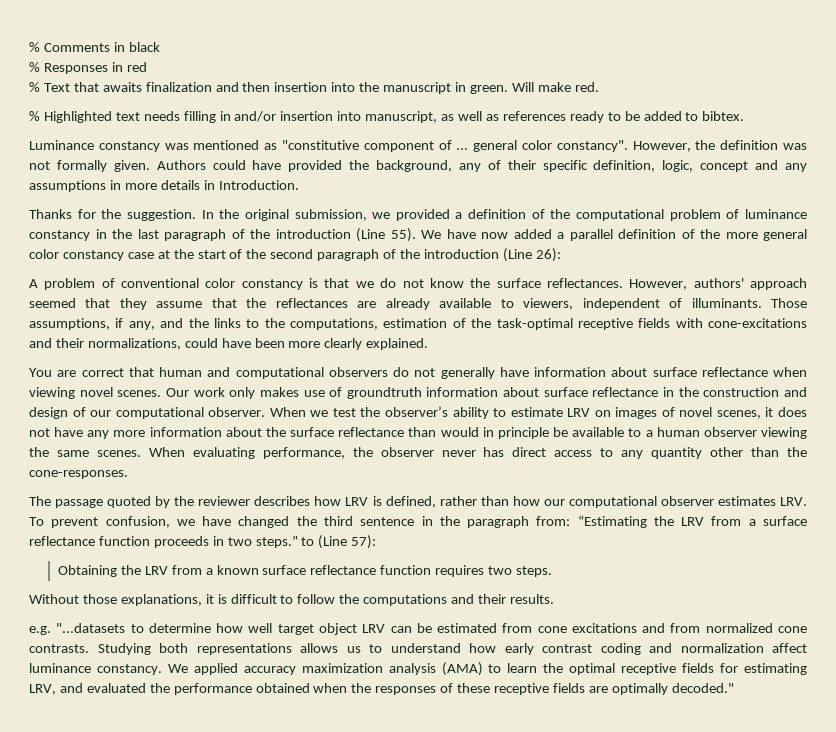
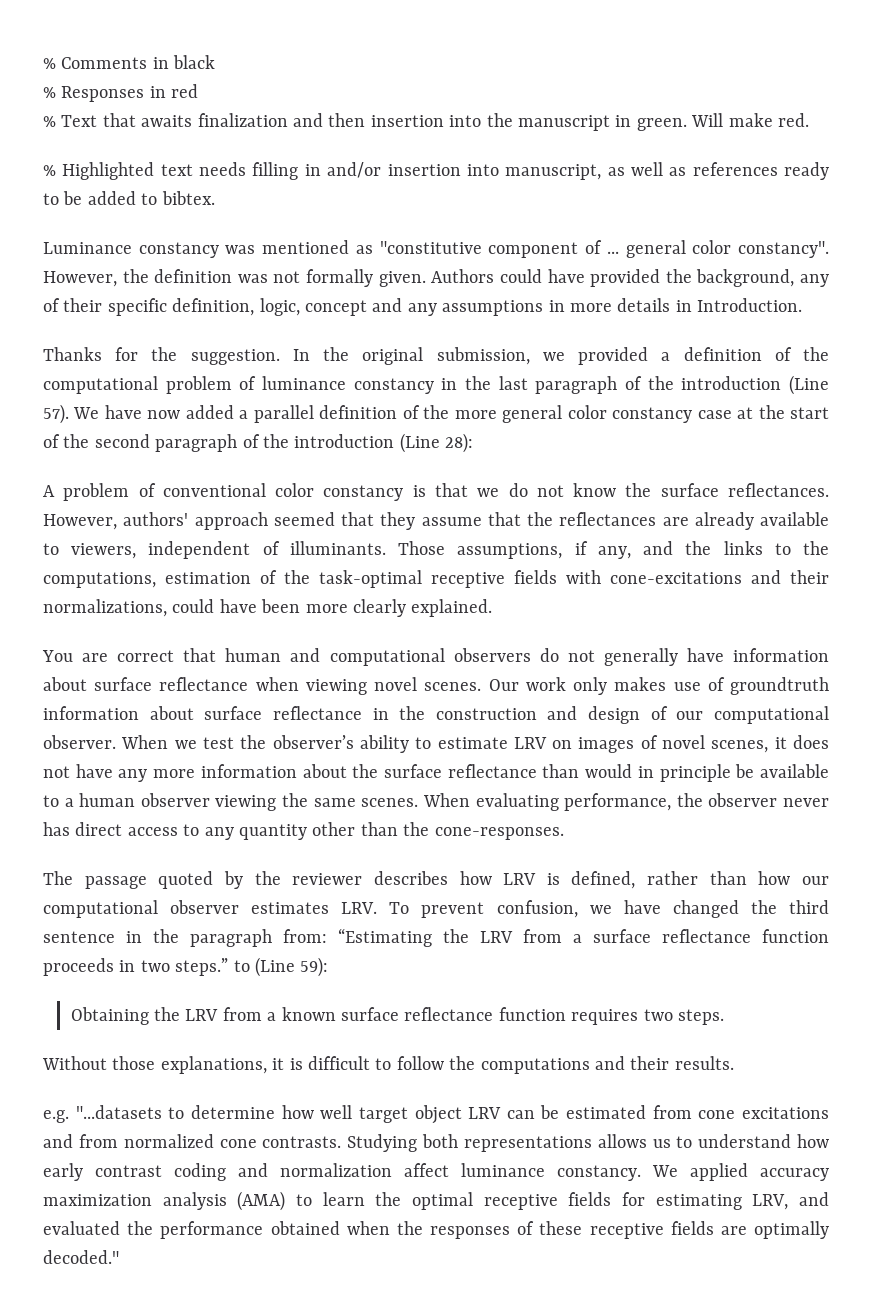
[390,228,416,242] 55). -> [43,404,69,424] 57).
[535,248,561,262] 26): -> [445,433,474,453] 28):
[351,535,377,549] 57): -> [300,957,329,977] 59):

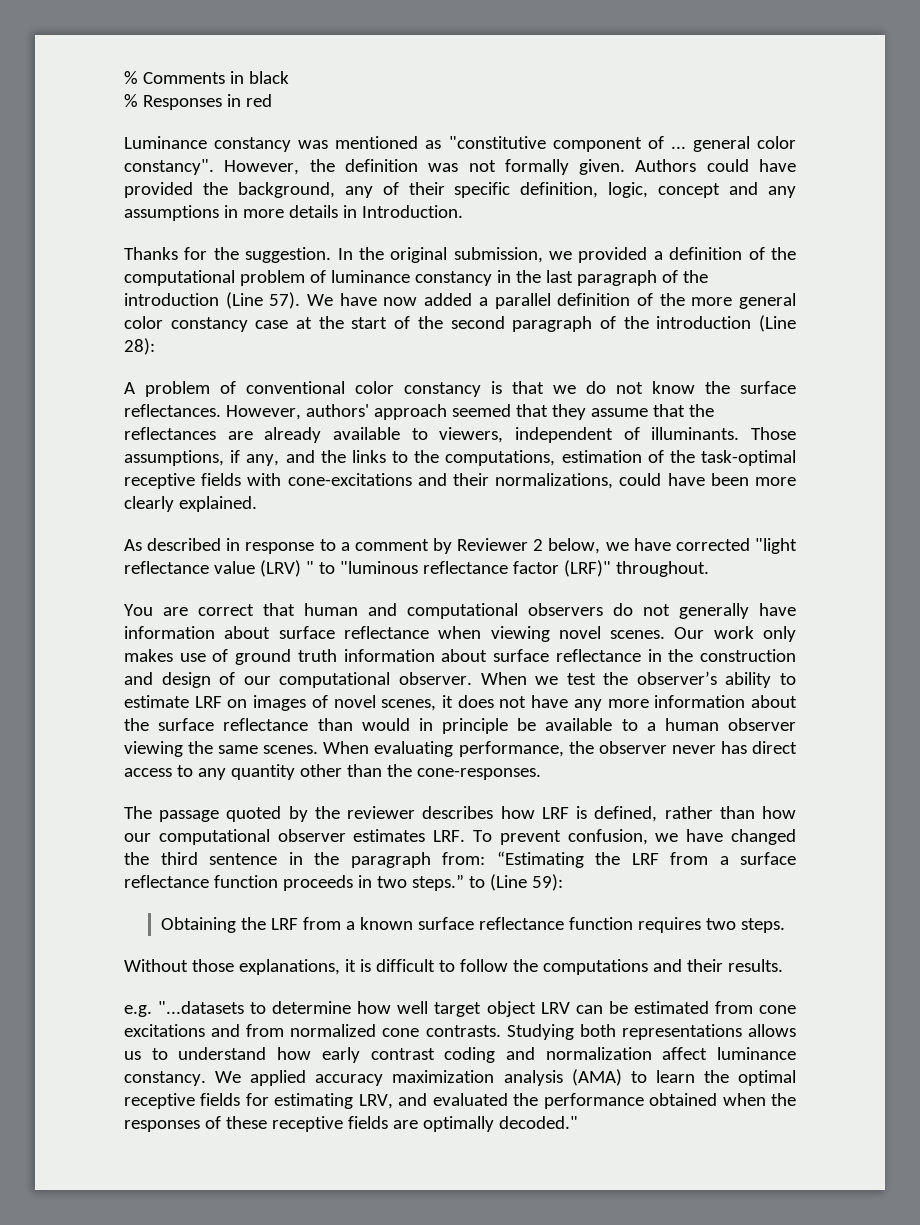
[43,113,809,131] [43,162,829,180] [43,191,215,205] // % Text that awaits finalization and then insertion into the manuscript in green. Will make red. // % Highlighted text needs filling in and/or insertion into manuscript, as well as references ready to be added to bibtex. -> (272, 100) none
(493, 608) none -> [124,538,797,554] [124,560,709,577] // As described in response to a comment by Reviewer 2 below, we have corrected "light reflectance value (LRV) " to "luminous reflectance factor (LRF)" throughout.
[730,677,830,695] groundtruth -> [235,649,337,665] ground truth
[513,737,547,749] LRV -> [194,696,222,708] LRF
[503,873,537,885] LRV -> [541,807,569,819] LRF
[341,902,378,914] LRV. -> [433,830,466,842] LRF.
[480,931,513,943] LRV -> [631,853,659,865] LRF
[185,1009,219,1021] LRV -> [270,918,298,930] LRF

